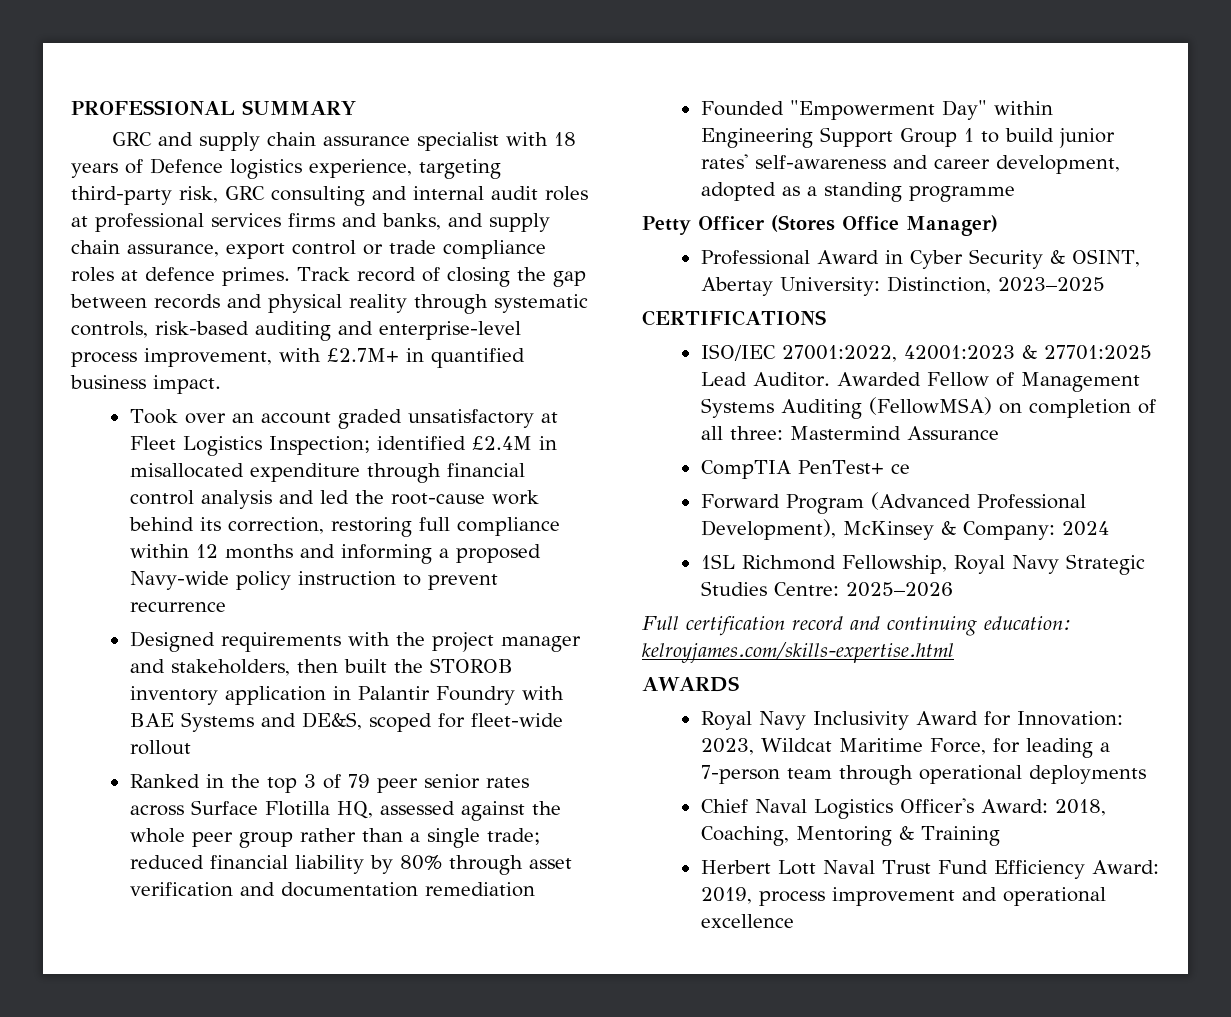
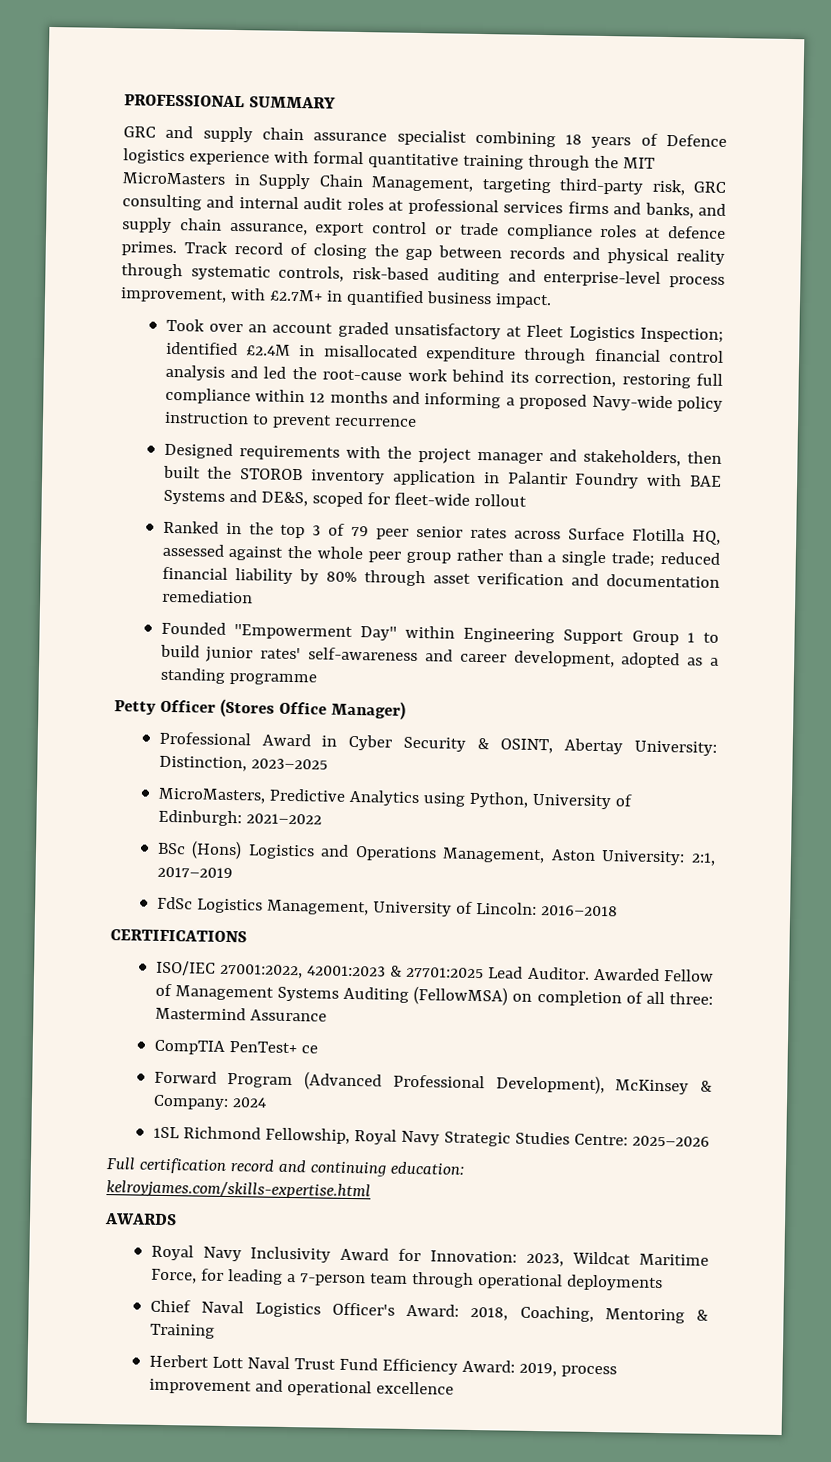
[506,132,549,146] with -> [474,130,556,148] combining
[309,159,412,178] experience, -> [188,150,655,171] [122,172,473,192] experience with formal quantitative training through the MIT MicroMasters in Supply Chain Management,
(1105, 284) none -> [157,787,632,810] [157,809,322,827] [156,840,716,866] [156,866,233,879] [156,896,618,917] // MicroMasters, Predictive Analytics using Python, University of Edinburgh: 2021–2022 // BSc (Hons) Logistics and Operations Management, Aston University: 2:1, 2017–2019 // FdSc Logistics Management, University of Lincoln: 2016–2018

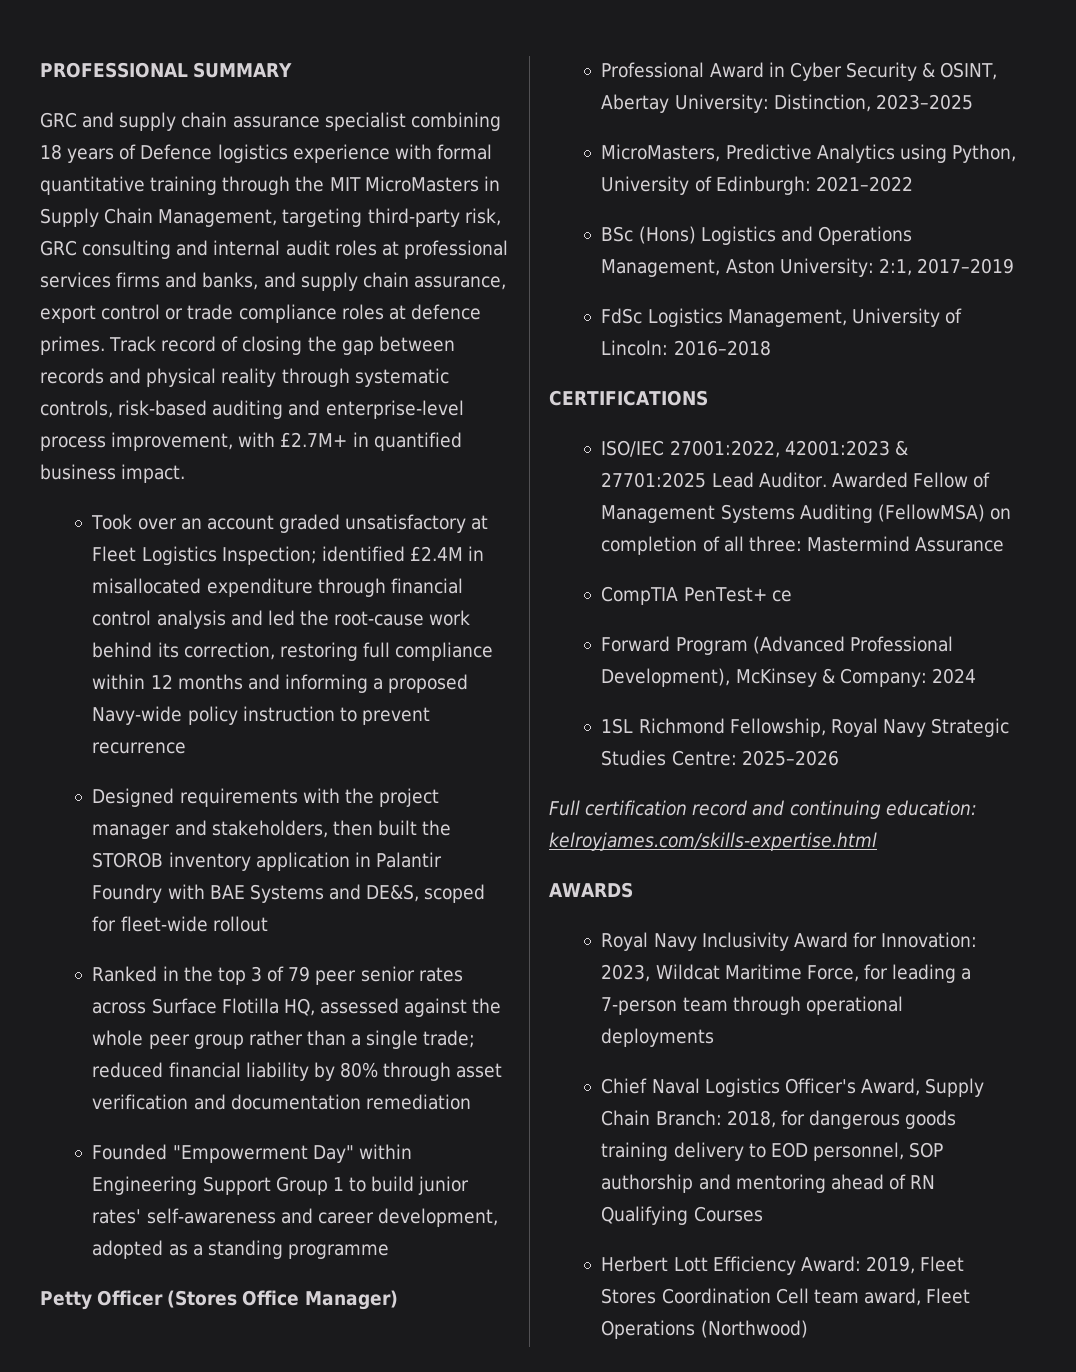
[406,1303,708,1324] [149,1323,215,1339] [148,1354,617,1378] [148,1378,454,1397] Award: 2018, Coaching, Mentoring & Training // Herbert Lott Naval Trust Fund Efficiency Award: 2019, process improvement and operational excellence -> [861,1078,985,1097] [601,1110,957,1129] [601,1142,944,1161] [601,1174,936,1193] [601,1206,763,1225] [601,1256,965,1275] [601,1288,971,1306] [601,1320,808,1339] Award, Supply Chain Branch: 2018, for dangerous goods training delivery to EOD personnel, SOP authorship and mentoring ahead of RN Qualifying Courses // Herbert Lott Efficiency Award: 2019, Fleet Stores Coordination Cell team award, Fleet Operations (Northwood)

